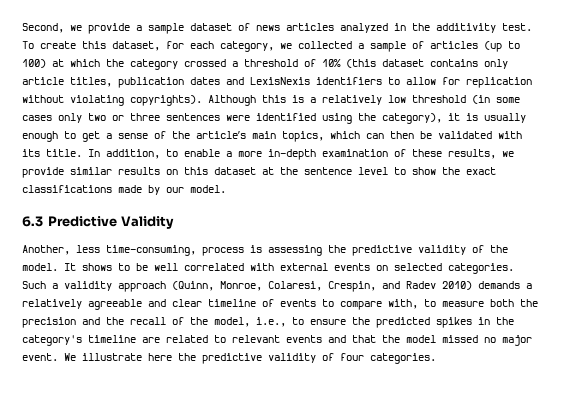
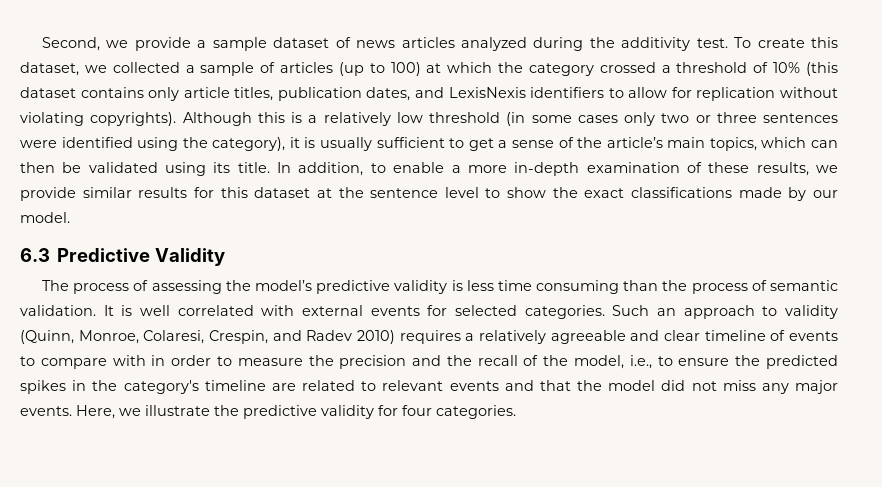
[394,23,406,31] in -> [533,37,584,51] during
[166,41,274,52] for each category, -> (79, 69) none
[190,77,220,85] dates -> [366,87,411,101] dates,
[22,131,58,142] enough -> [376,137,445,148] sufficient
[498,131,522,139] with -> [165,162,207,176] using
[166,169,178,175] on -> [193,187,214,198] for
[22,245,262,256] Another, less time-consuming, process is -> [41,280,149,294] The process of
[352,245,508,256] [22,263,148,271] predictive validity of the model. It shows to be -> [254,280,838,294] [20,305,133,316] model’s predictive validity is less time consuming than the process of semantic validation. It is
[376,265,388,271] on -> [427,305,448,316] for
[52,281,166,292] a validity approach -> [657,305,838,319] an approach to validity
[478,281,520,289] demands -> [399,330,461,344] requires
[388,299,418,309] with, -> [112,355,212,366] with in order
[490,299,514,307] both -> (303, 362) none
[442,335,532,346] [22,353,334,364] missed no major event. We illustrate here the predictive validity of -> [661,380,838,394] [20,405,398,419] did not miss any major events. Here, we illustrate the predictive validity for

